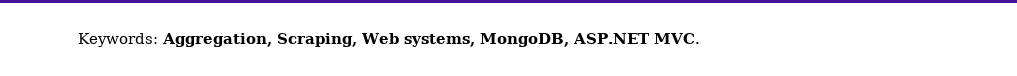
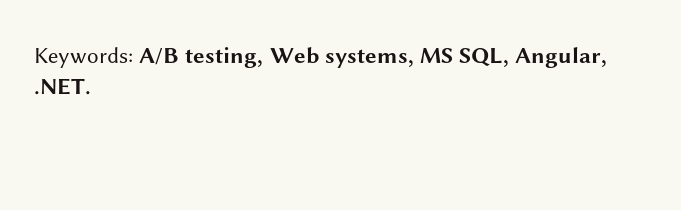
[163,33,700,47] Аggregation, Scraping, Web systems, MongoDB, ASP.NET MVC. -> [139,47,608,68] [34,78,91,95] A/B testing, Web systems, MS SQL, Angular, .NET.

